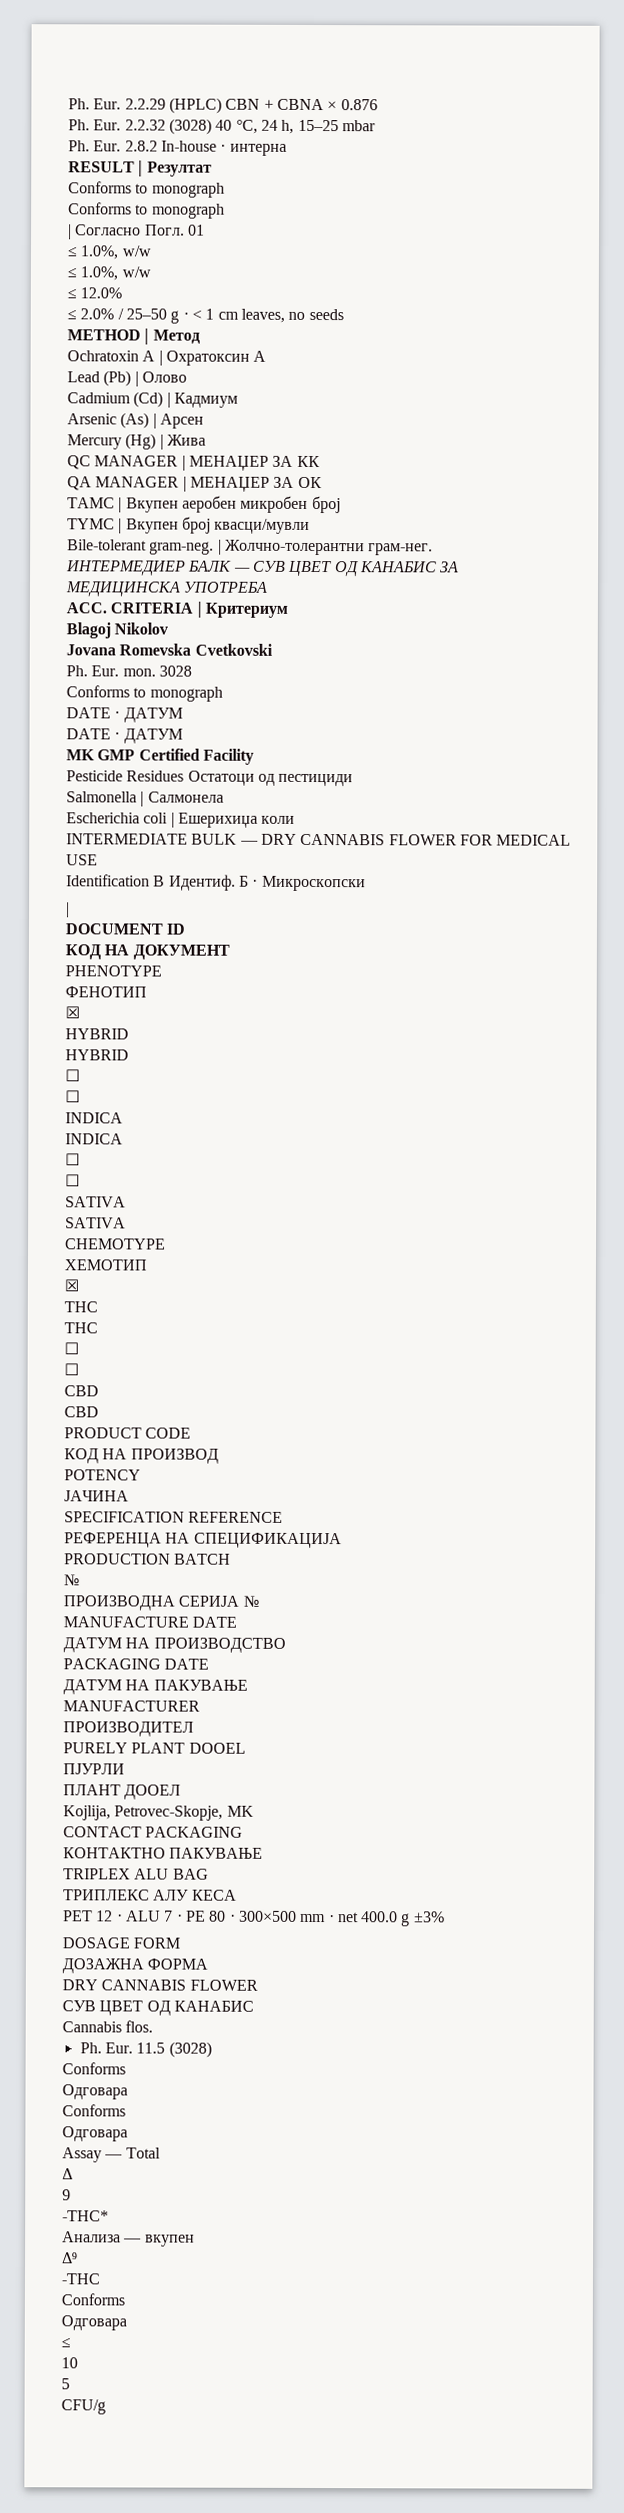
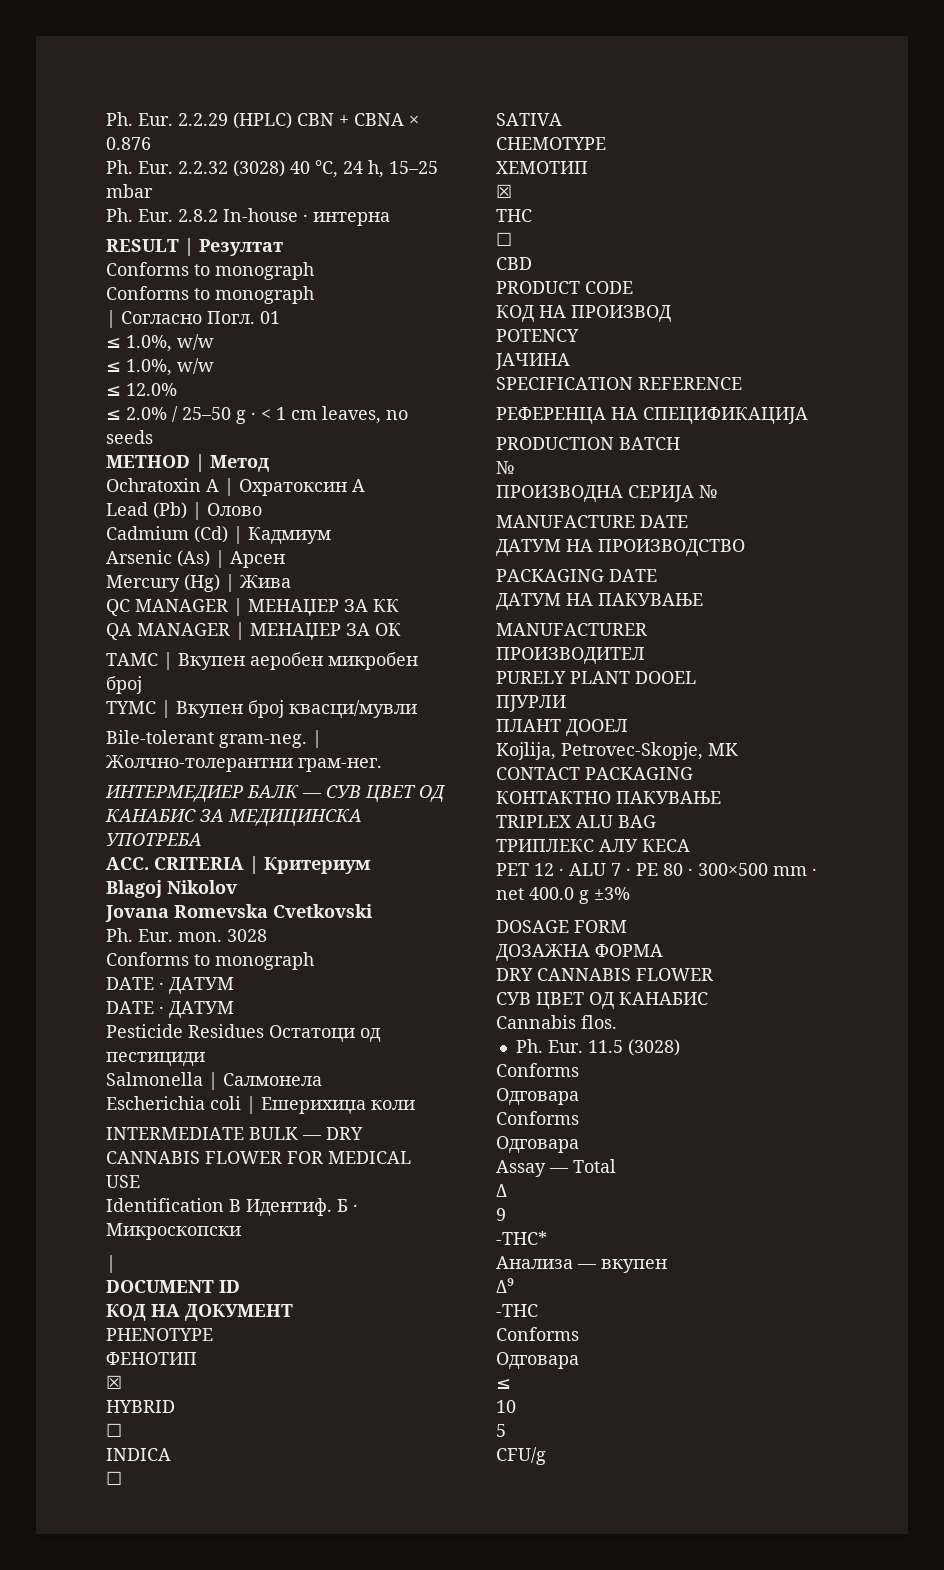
[66,748,254,765] // MK GMP Certified Facility -> (234, 1010) none
[65,1049,129,1061] [65,1069,80,1082] // HYBRID // ☐ -> (175, 1406) none
[65,1133,123,1145] [65,1153,80,1166] [65,1174,80,1187] [65,1196,126,1208] // INDICA // ☐ // ☐ // SATIVA -> [106,1471,122,1485] // ☐
[64,1322,98,1334] [64,1342,79,1355] [64,1363,79,1376] [64,1385,99,1397] // THC // ☐ // ☐ // CBD -> [496,232,512,246] // ☐

